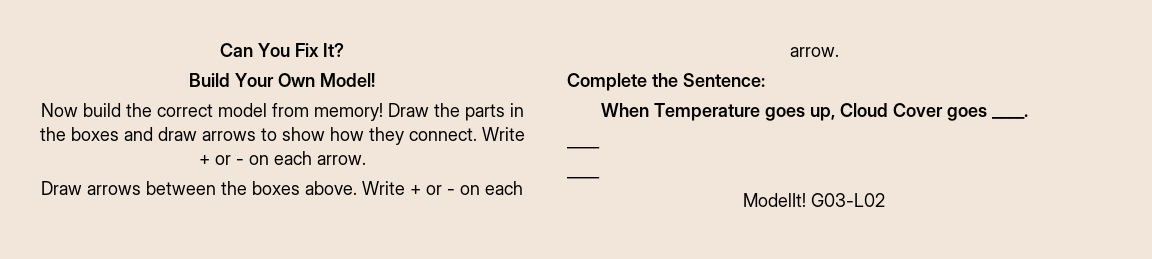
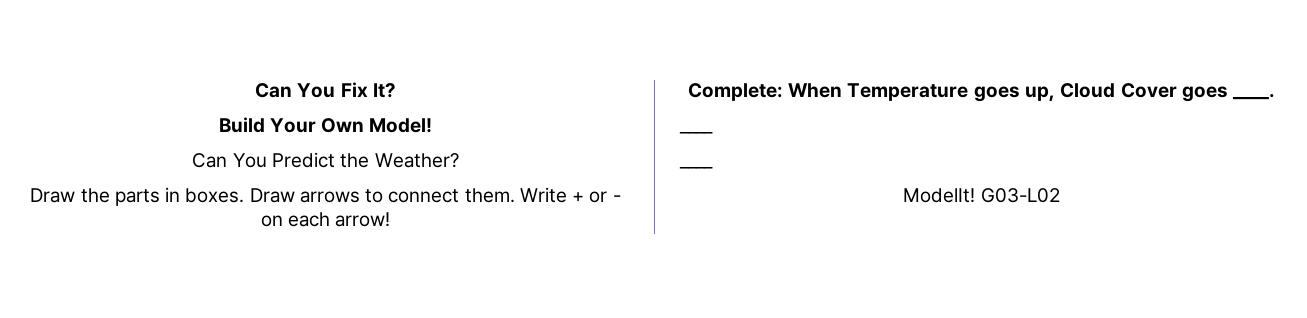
[40,103,524,121] [39,127,525,145] [198,151,366,165] [41,181,523,195] [789,47,839,57] [567,73,765,91] Now build the correct model from memory! Draw the parts in the boxes and draw arrows to show how they connect. Write + or - on each arrow. // Draw arrows between the boxes above. Write + or - on each arrow. // Complete the Sentence: // -> [192,152,459,168] [30,187,621,206] [260,212,391,227] [687,83,783,101] Can You Predict the Weather? // Draw the parts in boxes. Draw arrows to connect them. Write + or - on each arrow! // Complete:

